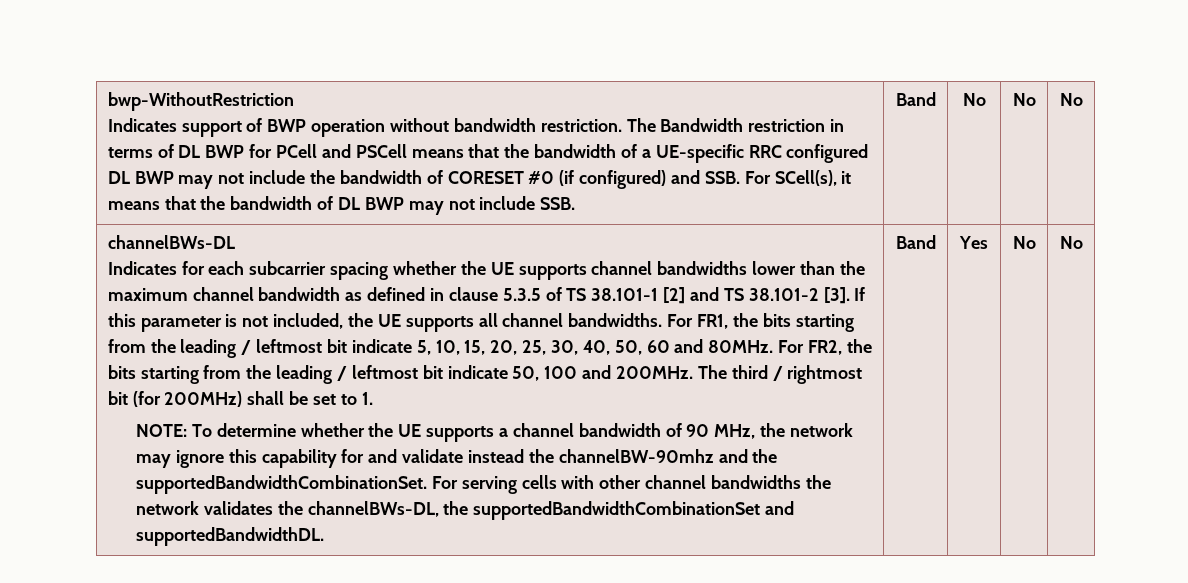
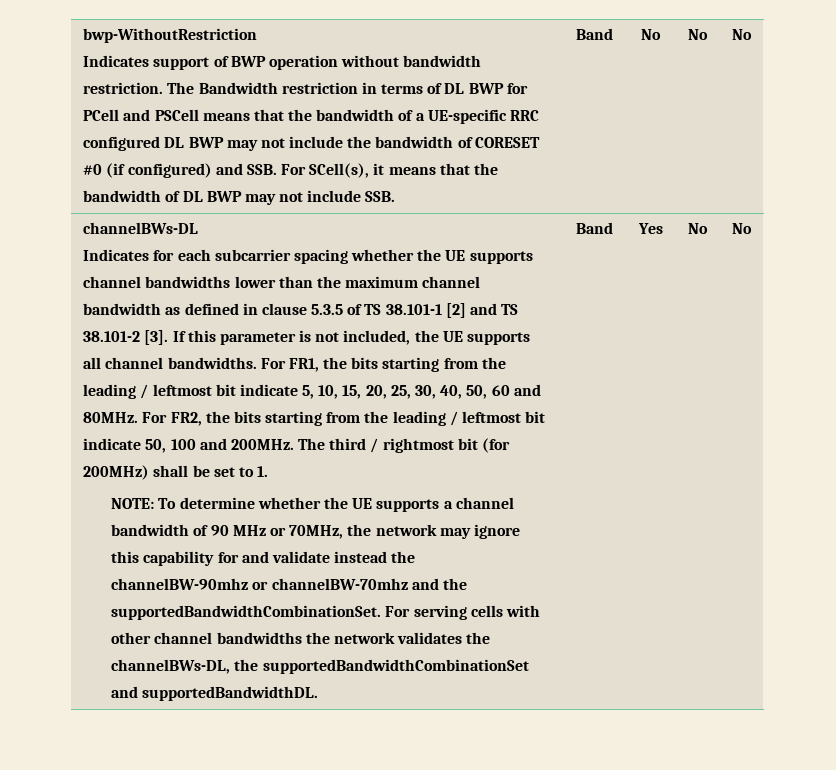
[714,424,756,439] MHz, -> [232,525,344,539] MHz or 70MHz,
(714, 456) none -> [252,578,408,590] or channelBW-70mhz

